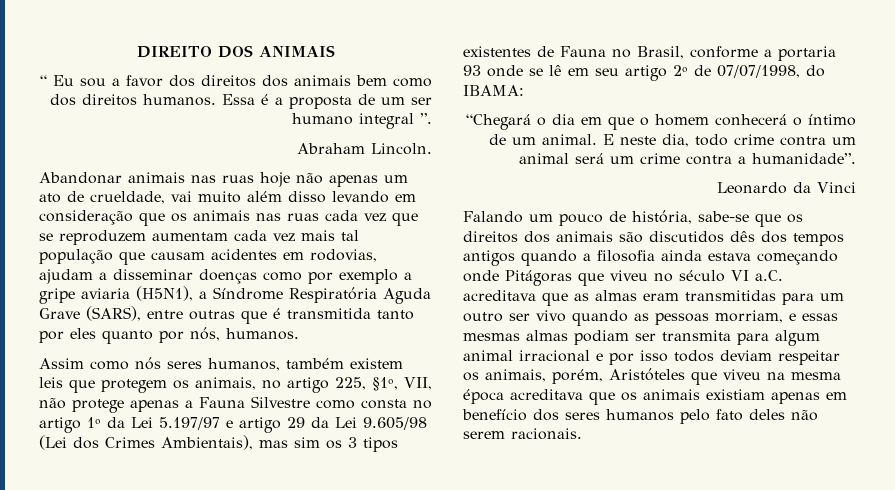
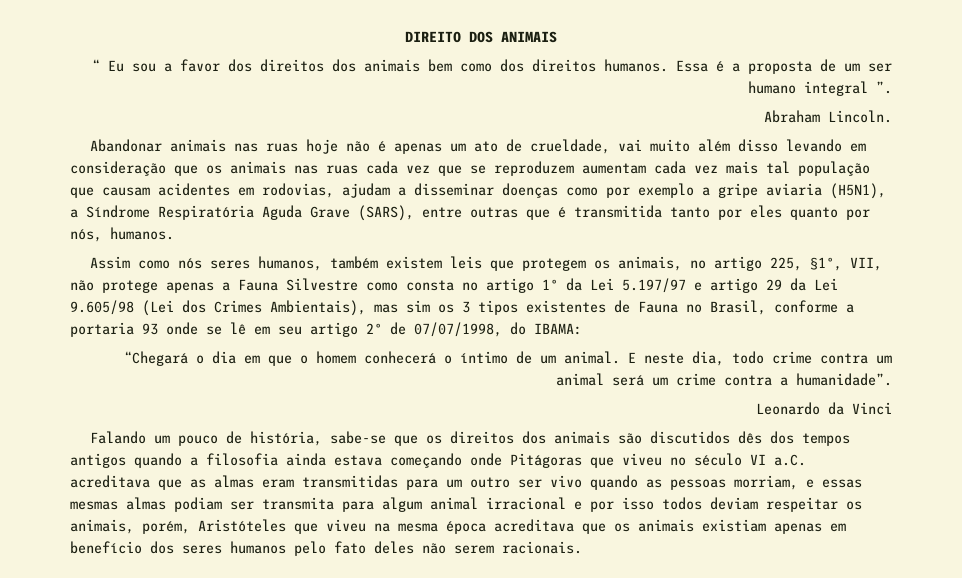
(323, 178) none -> [378,141,387,152] é

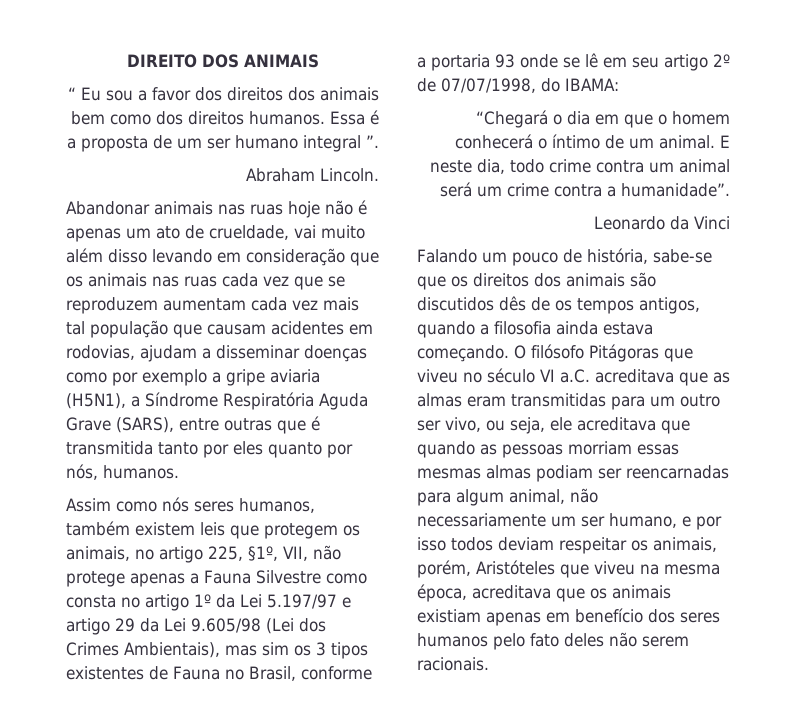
[770,431,851,446] [70,453,126,468] dos tempos antigos -> [531,297,700,314] de os tempos antigos,
[390,453,502,468] começando onde -> [417,344,584,362] começando. O filósofo
[550,475,582,488] vivo -> [445,417,690,434] vivo, ou seja, ele acreditava que
[734,475,814,490] morriam, e -> [568,441,632,455] morriam
[262,497,334,510] transmita -> [626,465,729,479] reencarnadas
[430,497,566,510] animal irracional -> [509,488,598,504] [417,513,677,528] animal, não necessariamente um ser humano,
[446,521,486,534] época -> [417,584,467,602] época,

